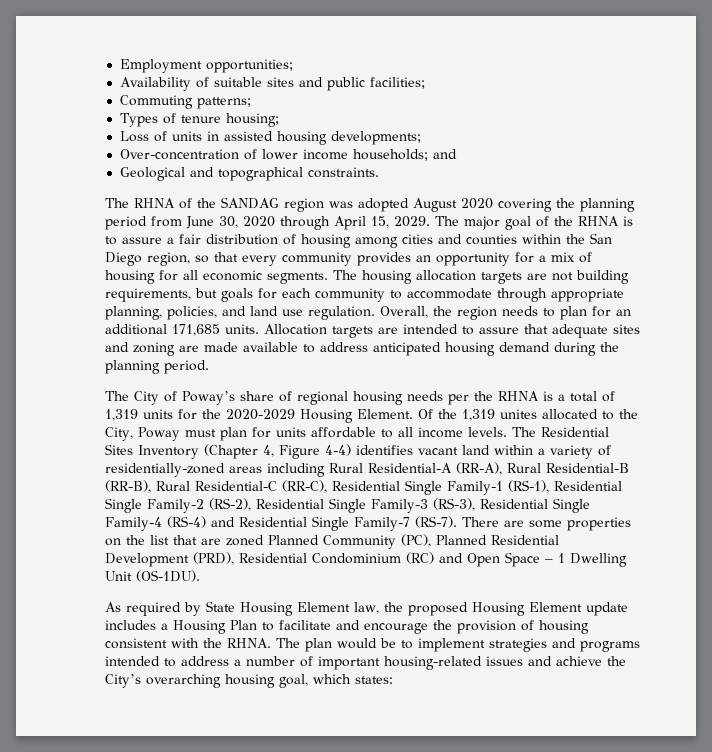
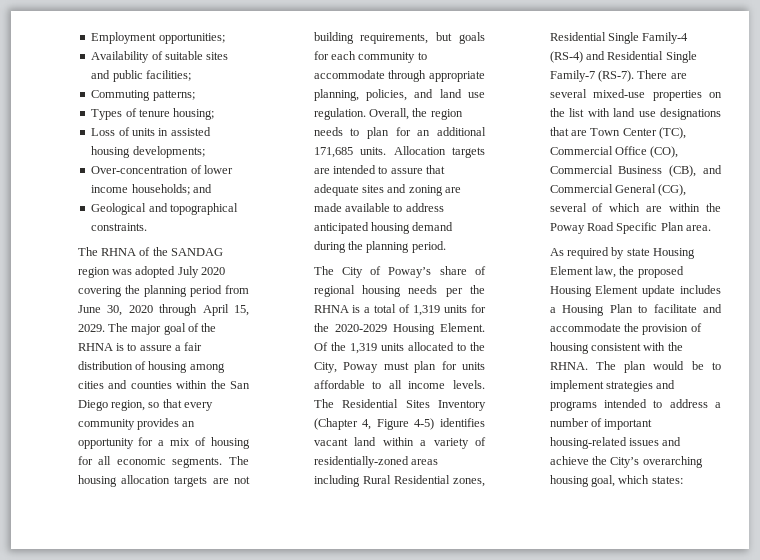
[412,198,457,212] August -> [177,266,199,278] July
[499,409,537,419] unites -> [380,343,404,351] units
[324,444,351,456] 4-4) -> [414,418,435,430] 4-5)
[367,462,629,475] [104,480,622,495] [104,498,475,513] Residential-A (RR-A), Rural Residential-B (RR-B), Rural Residential-C (RR-C), Residential Single Family-1 (RS-1), Residential Single Family-2 (RS-2), Residential Single Family-3 (RS-3), -> [393,475,485,487] Residential zones,
[528,520,562,528] some -> [549,89,646,98] several mixed-use
[172,534,559,549] [104,552,627,567] [104,570,200,582] that are zoned Planned Community (PC), Planned Residential Development (PRD), Residential Condominium (RC) and Open Space – 1 Dwelling Unit (OS-1DU). -> [587,108,721,120] [549,127,687,139] [549,146,679,158] [549,165,722,177] [549,184,687,196] [549,203,721,212] [549,222,712,234] with land use designations that are Town Center (TC), Commercial Office (CO), Commercial Business (CB), and Commercial General (CG), several of which are within the Poway Road Specific Plan area.
[205,601,235,612] State -> [626,248,650,256] state
[363,623,428,634] encourage -> [549,323,621,332] accommodate

